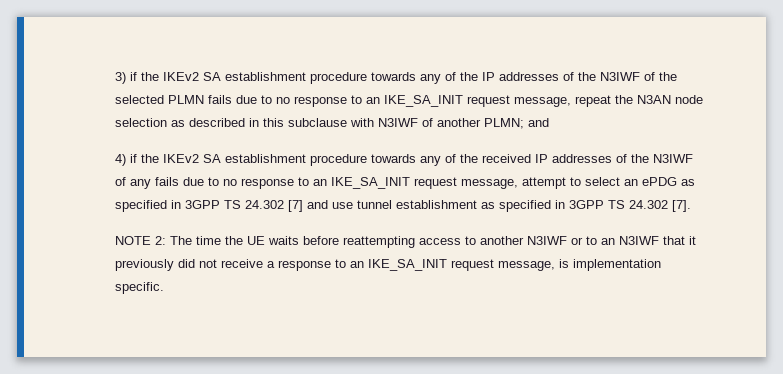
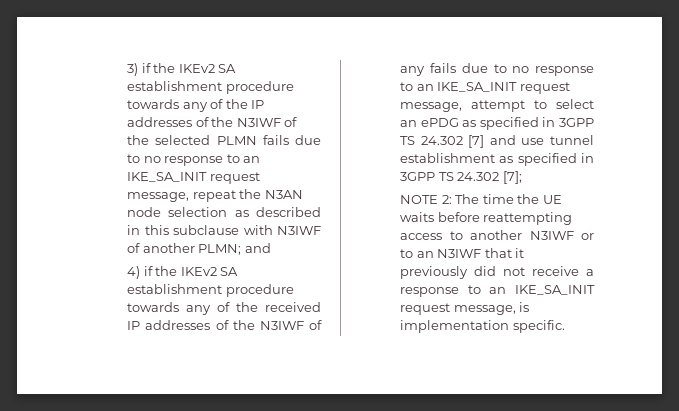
[671,200,691,212] [7]. -> [502,171,522,184] [7];

